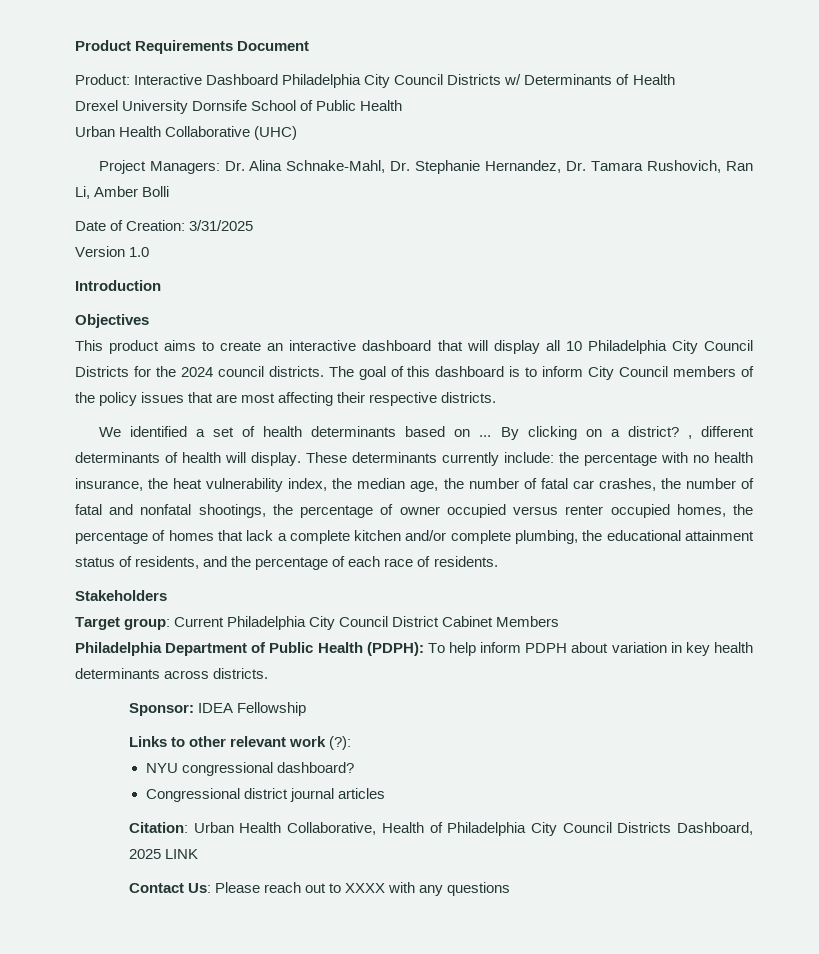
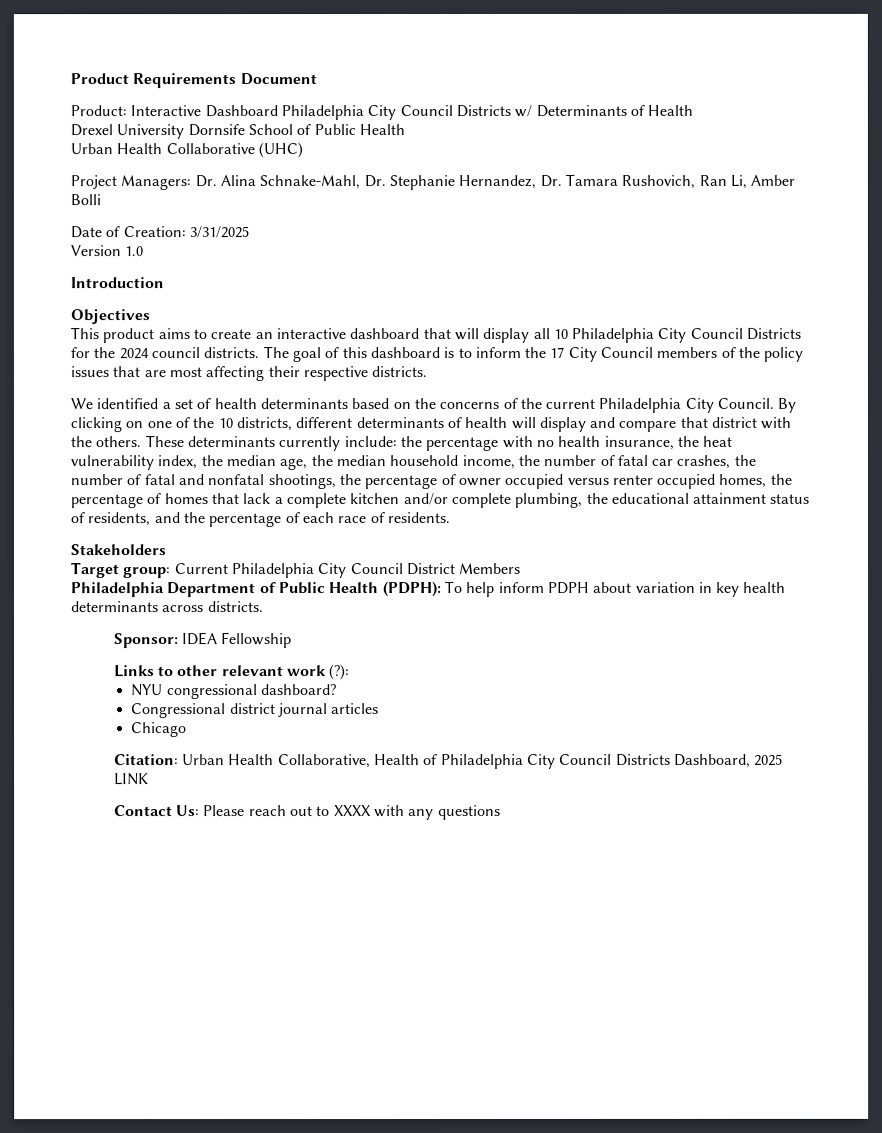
(584, 371) none -> [524,346,565,358] the 17
[479,426,692,440] ... By clicking on a district? , -> [413,397,797,413] [70,417,292,433] the concerns of the current Philadelphia City Council. By clicking on one of the 10 districts,
[251,452,301,466] display. -> [538,416,792,432] [70,436,142,448] display and compare that district with the others.
(464, 483) none -> [335,454,540,469] median household income, the
[442,616,494,627] Cabinet -> (456, 569) none
(385, 793) none -> [131,722,188,738] // Chicago

